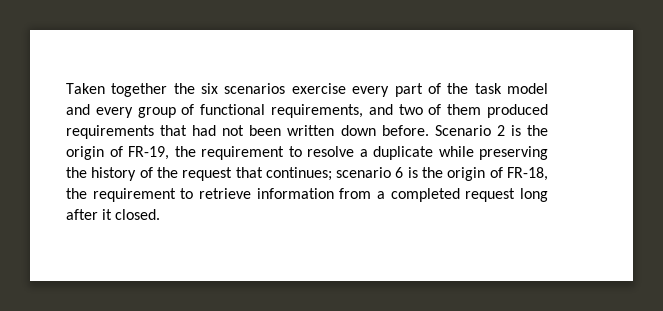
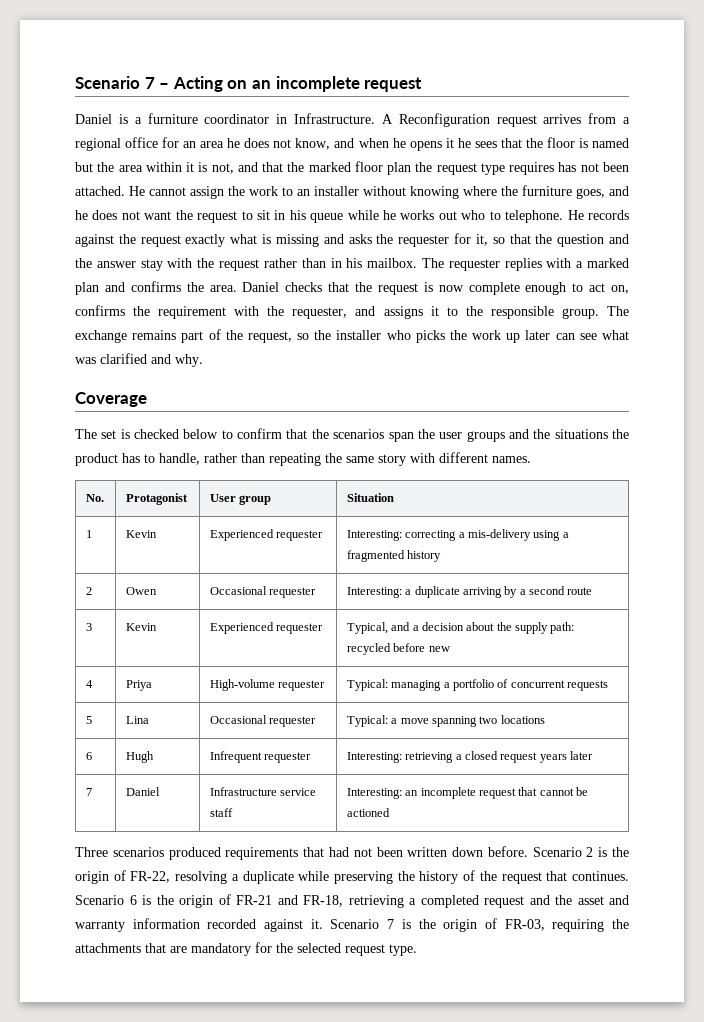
[66,83,549,97] [66,104,482,118] Taken together the six scenarios exercise every part of the task model and every group of functional requirements, and two of them -> [75,76,423,92] [75,113,630,127] [75,137,630,151] [75,161,629,175] [75,185,629,199] [75,210,630,223] [75,233,629,247] [75,258,629,271] [75,281,629,295] [75,305,630,319] [75,329,630,343] [75,353,203,367] [75,392,147,407] [75,428,630,442] [75,452,531,466] [85,494,104,502] [125,493,188,505] [209,494,272,505] [346,493,394,502] [85,530,92,538] [125,530,157,538] [209,529,324,541] [346,529,569,541] [346,550,442,562] [85,587,92,595] [125,587,157,595] [209,586,317,598] [346,586,593,598] [85,623,92,631] [125,623,157,631] [209,622,324,634] [346,622,575,634] [346,643,450,655] [85,680,93,688] [125,680,152,691] [209,679,326,691] [346,679,609,691] [85,716,92,724] [125,716,149,724] [209,715,317,727] [346,715,545,727] [85,752,92,760] [125,751,154,763] [209,751,312,763] [346,751,594,763] [85,788,92,796] [125,787,160,796] [209,787,317,796] [209,808,233,817] [346,787,589,799] [346,808,390,817] [75,847,164,857] Scenario 7 – Acting on an incomplete request // Daniel is a furniture coordinator in Infrastructure. A Reconfiguration request arrives from a regional office for an area he does not know, and when he opens it he sees that the floor is named but the area within it is not, and that the marked floor plan the request type requires has not been attached. He cannot assign the work to an installer without knowing where the furniture goes, and he does not want the request to sit in his queue while he works out who to telephone. He records against the request exactly what is missing and asks the requester for it, so that the question and the answer stay with the request rather than in his mailbox. The requester replies with a marked plan and confirms the area. Daniel checks that the request is now complete enough to act on, confirms the requirement with the requester, and assigns it to the responsible group. The exchange remains part of the request, so the installer who picks the work up later can see what was clarified and why. // Coverage // The set is checked below to confirm that the scenarios span the user groups and the situations the product has to handle, rather than repeating the same story with different names. // No. | Protagonist | User group | Situation // 1 | Kevin | Experienced requester | Interesting: correcting a mis-delivery using a fragmented history // 2 | Owen | Occasional requester | Interesting: a duplicate arriving by a second route // 3 | Kevin | Experienced requester | Typical, and a decision about the supply path: recycled before new // 4 | Priya | High-volume requester | Typical: managing a portfolio of concurrent requests // 5 | Lina | Occasional requester | Typical: a move spanning two locations // 6 | Hugh | Infrequent requester | Interesting: retrieving a closed request years later // 7 | Daniel | Infrastructure service staff | Interesting: an incomplete request that cannot be actioned // Three scenarios
[128,146,354,160] FR-19, the requirement to resolve -> [130,871,228,884] FR-22, resolving
[265,167,392,181] continues; scenario -> [572,871,629,881] [75,895,124,905] continues. Scenario
[507,167,548,181] [66,188,548,202] [66,209,161,220] FR-18, the requirement to retrieve information from a completed request long after it closed. -> [236,895,629,908] [75,918,629,932] [75,942,417,956] FR-21 and FR-18, retrieving a completed request and the asset and warranty information recorded against it. Scenario 7 is the origin of FR-03, requiring the attachments that are mandatory for the selected request type.

